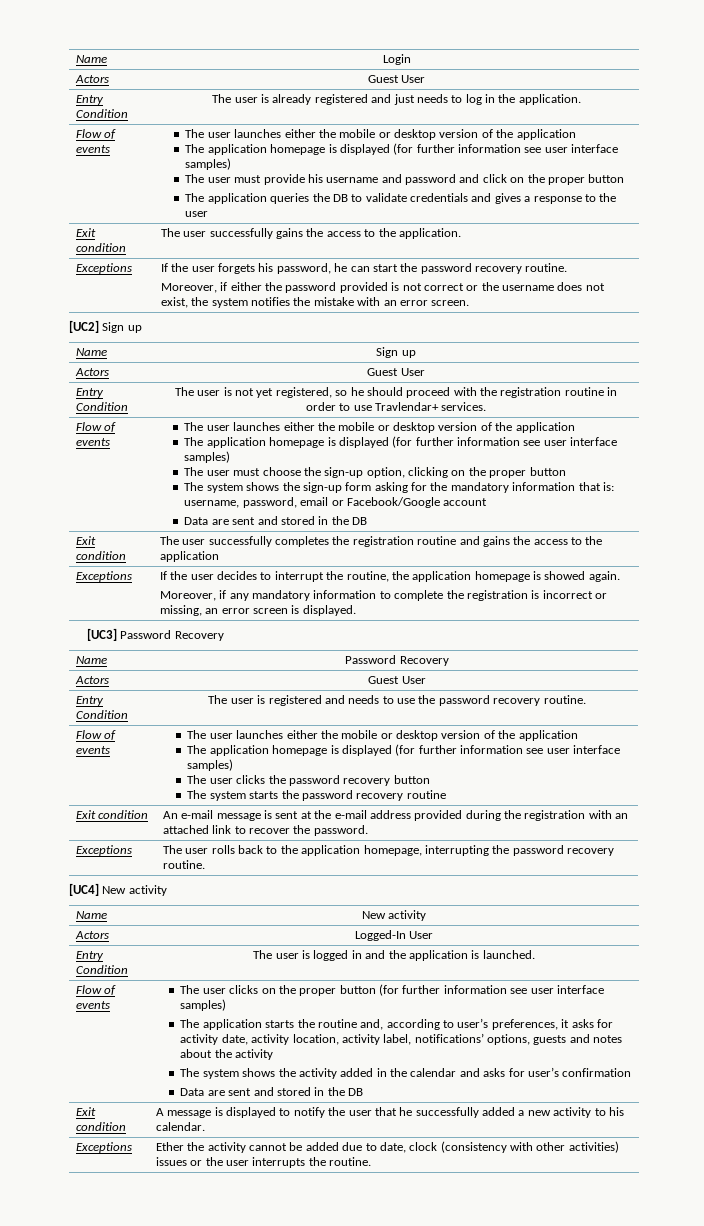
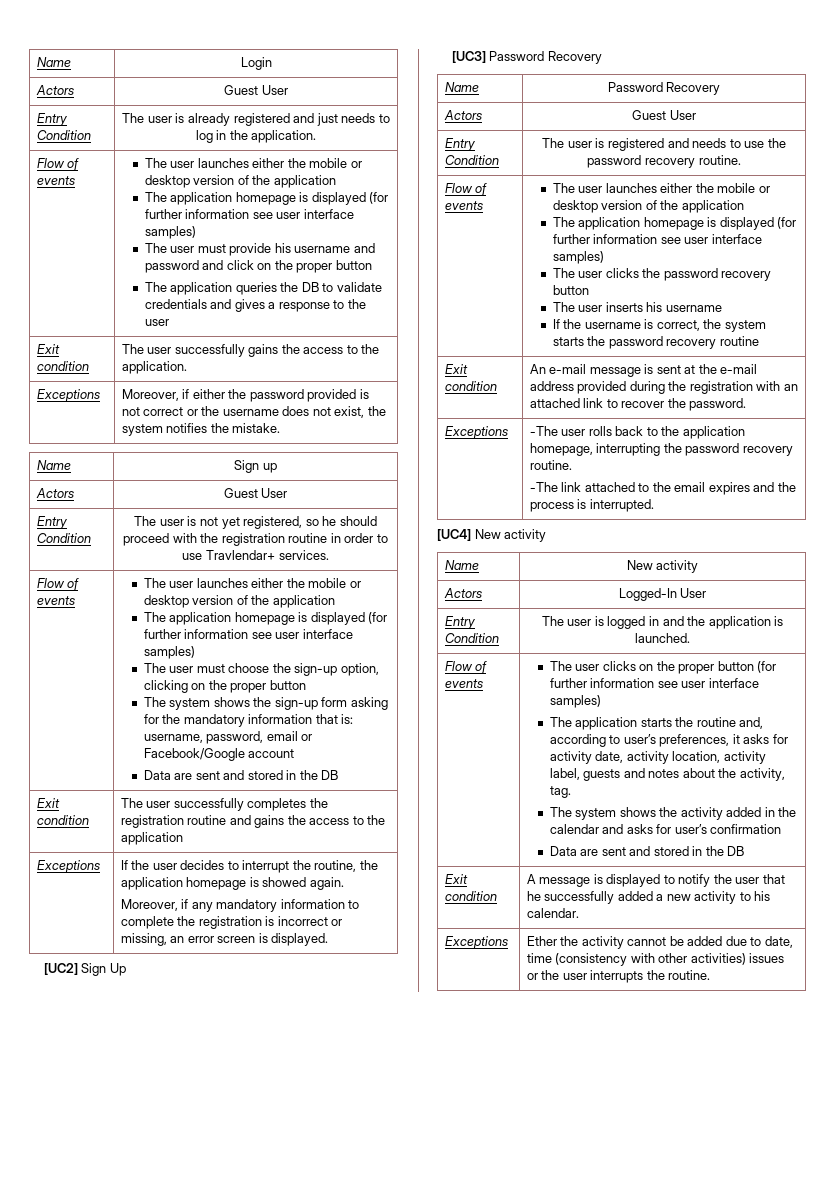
[160,263,568,274] If the user forgets his password, he can start the password recovery routine. // -> (100, 395) none
[313,297,470,306] [69,320,142,333] mistake with an error screen. // [UC2] Sign up -> [232,423,281,433] mistake.
(356, 610) none -> [43,963,126,976] // [UC2] Sign Up
(207, 794) none -> [578,302,722,312] [552,319,722,331] user inserts his username // If the username is correct, the
[162,845,182,854] The -> [529,426,558,436] -The
(205, 864) none -> [529,482,796,495] [529,499,654,512] // -The link attached to the email expires and the process is interrupted.
[414,1033,531,1045] notifications’ options, -> (580, 774) none
[235,1049,274,1060] activity -> [739,768,785,781] [549,786,571,798] activity, tag.
[409,1142,438,1151] clock -> [526,953,552,963] time

